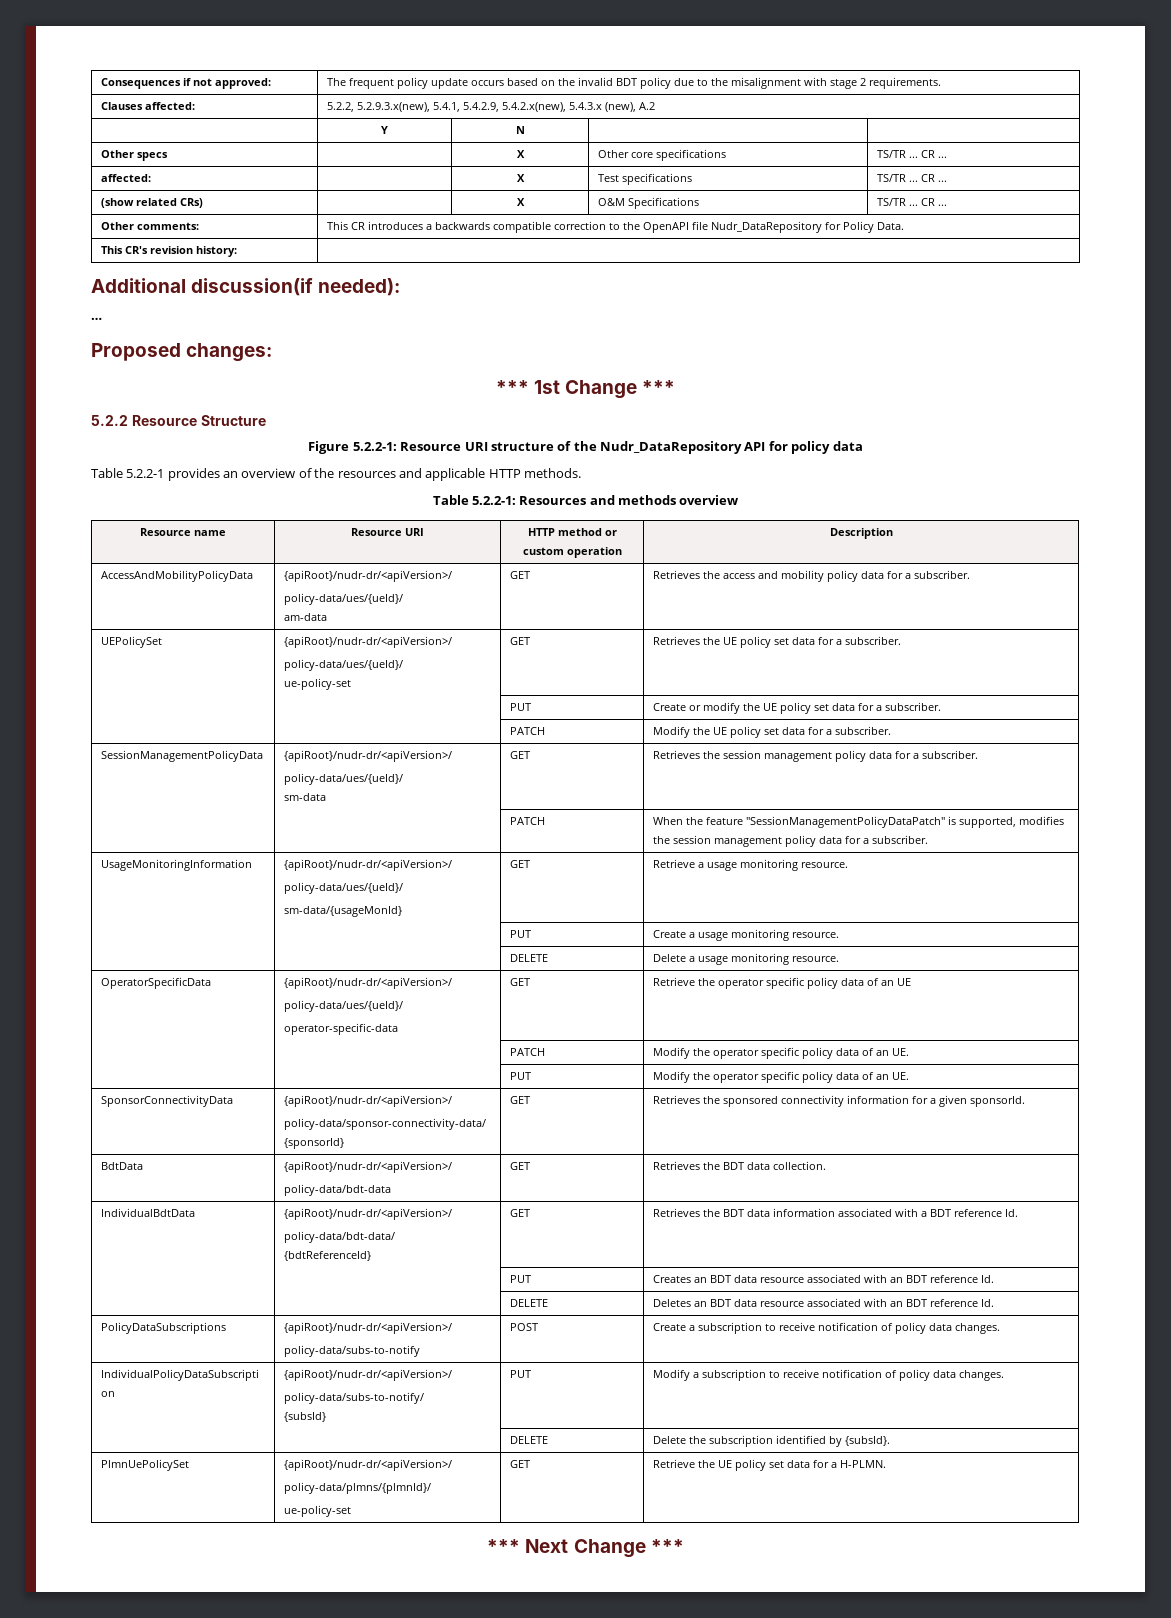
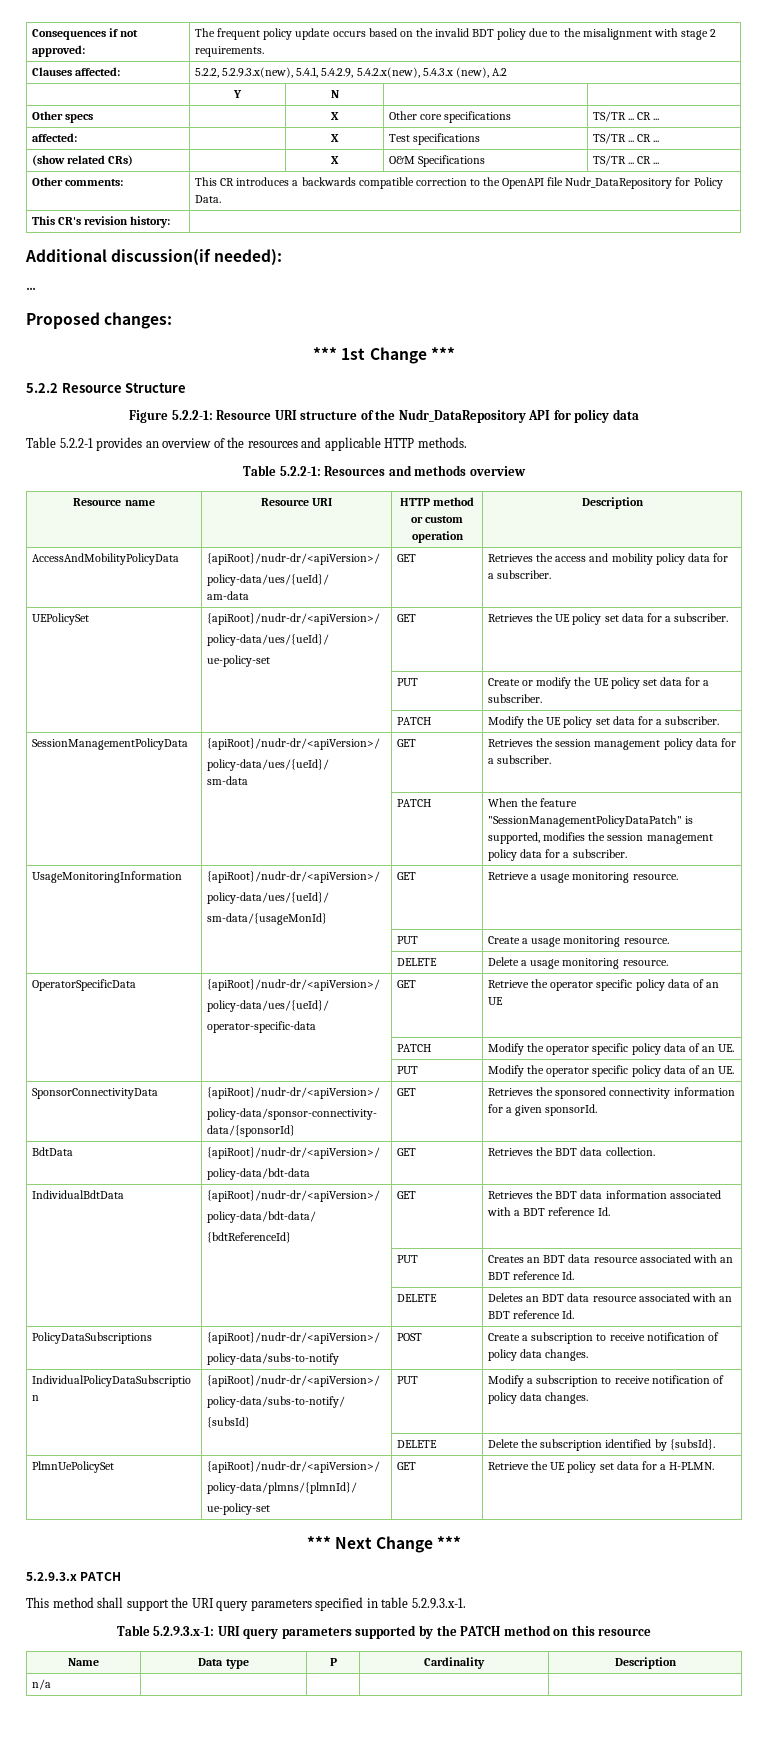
(684, 1546) none -> [26,1572,122,1581] [26,1597,466,1611] [116,1625,652,1639] [68,1658,99,1666] [198,1658,249,1669] [329,1658,337,1666] [424,1657,485,1669] [614,1657,677,1669] [32,1679,52,1690] // 5.2.9.3.x PATCH // This method shall support the URI query parameters specified in table 5.2.9.3.x-1. // Table 5.2.9.3.x-1: URI query parameters supported by the PATCH method on this resource // Name | Data type | P | Cardinality | Description // n/a | | | |

